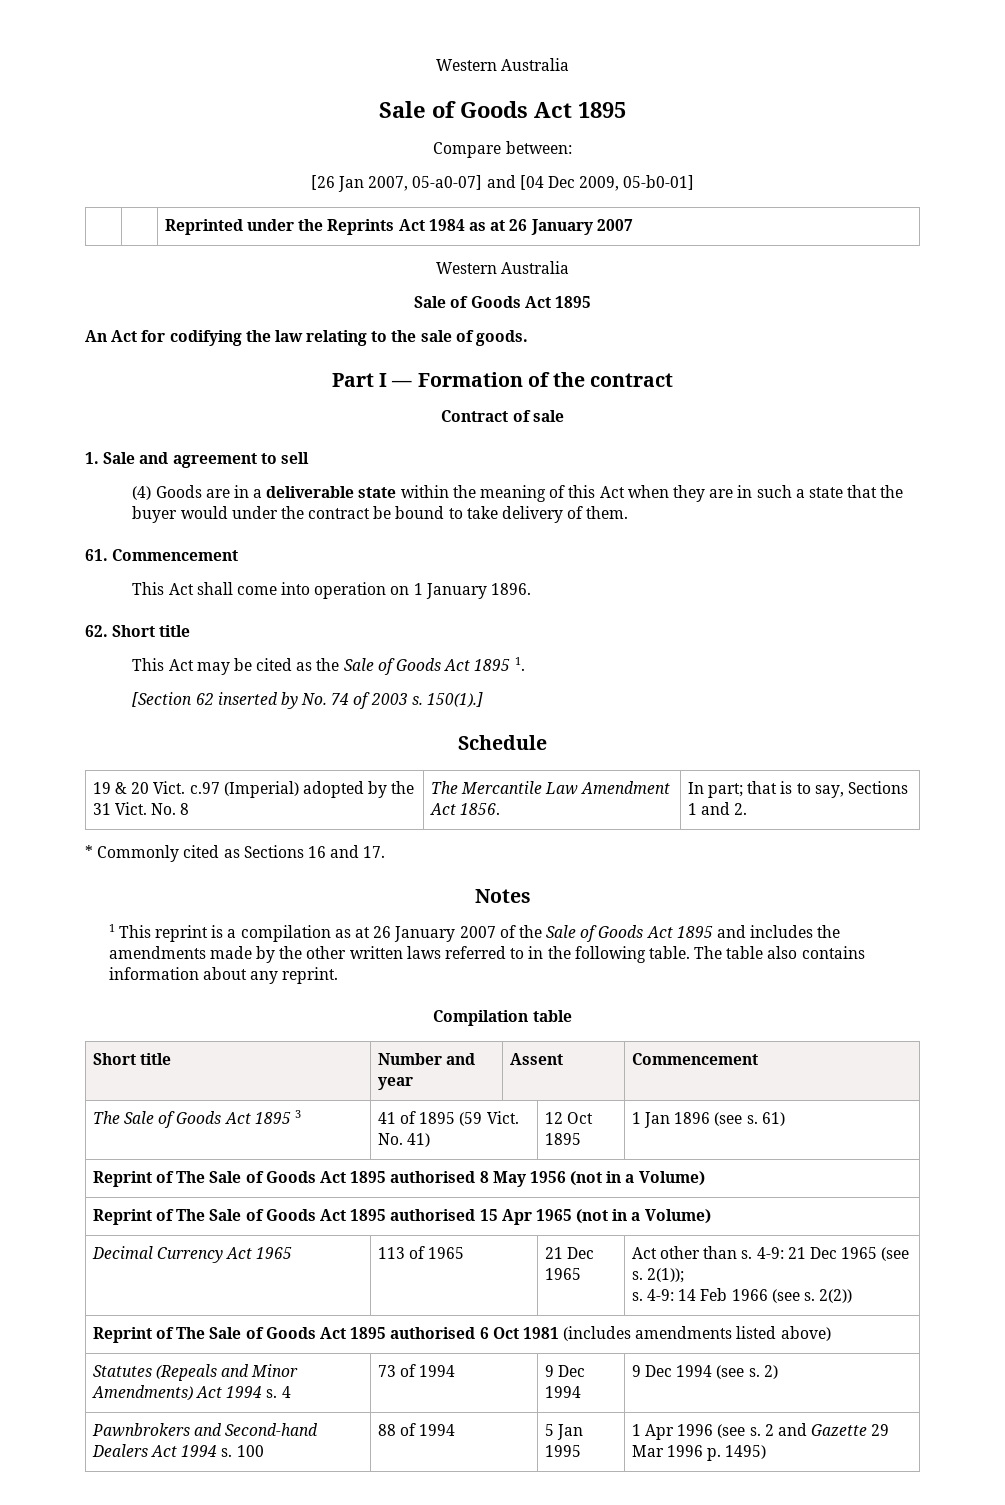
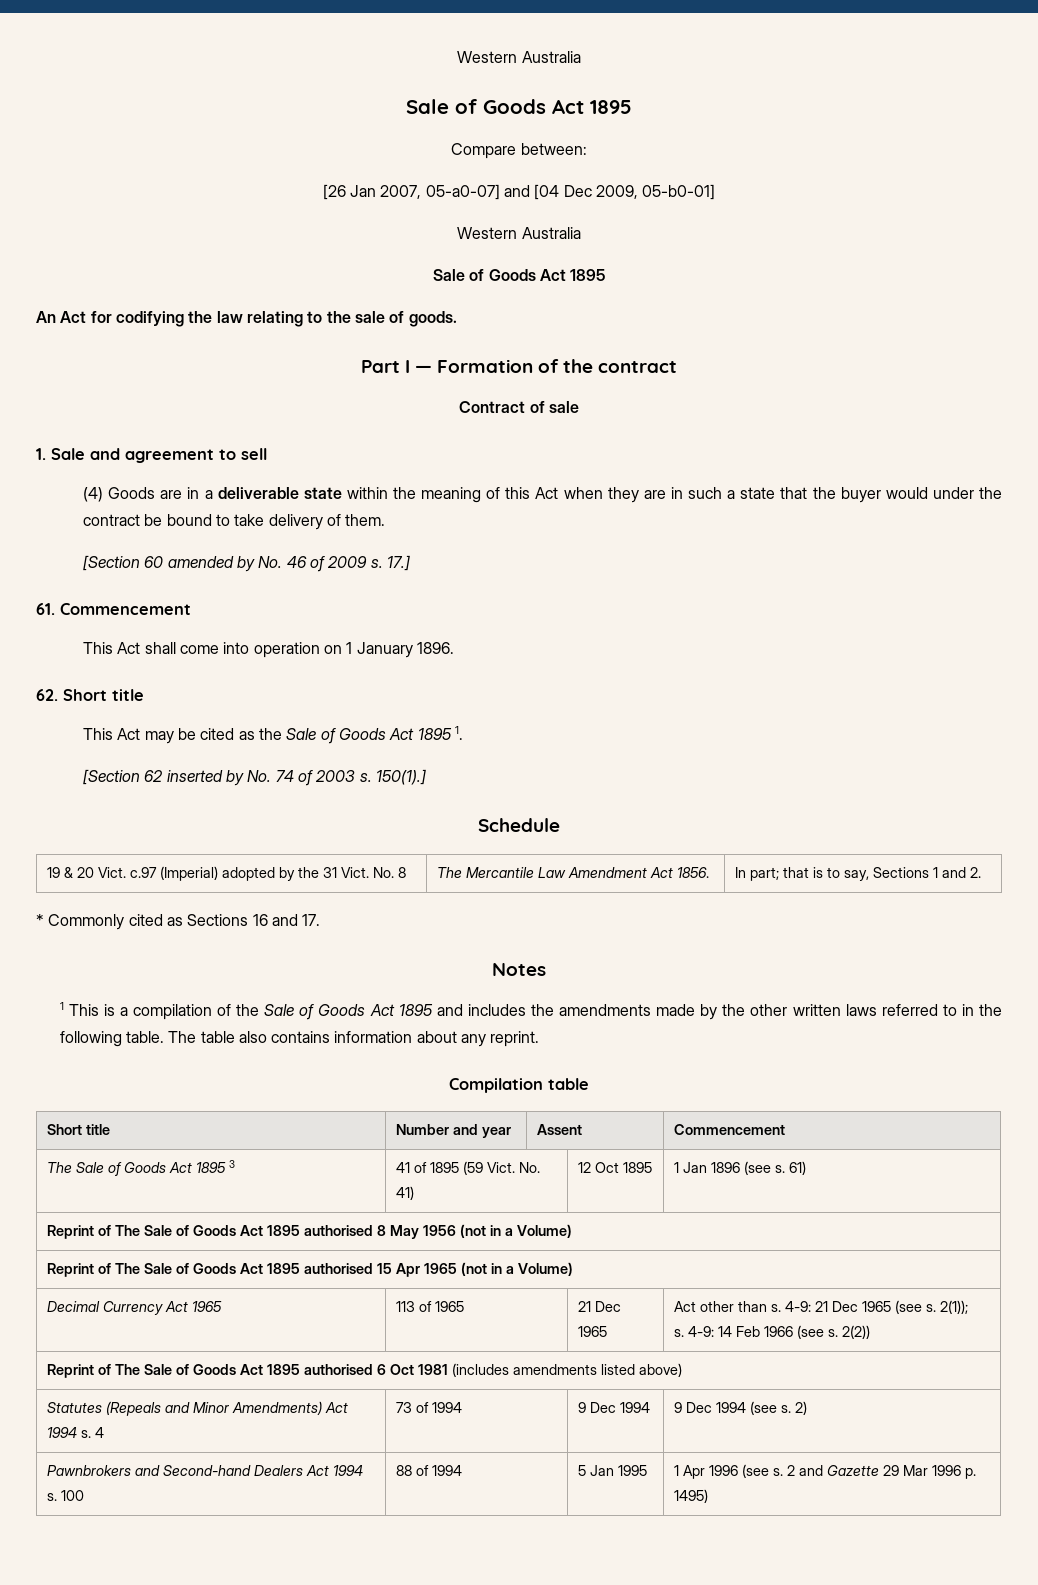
[164,219,633,235] // | | Reprinted under the Reprints Act 1984 as at 26 January 2007 -> (716, 192) none
(629, 512) none -> [83,555,410,572] // [Section 60 amended by No. 46 of 2009 s. 17.]
[155,925,209,942] reprint -> (99, 1010) none
[334,926,496,942] as at 26 January 2007 -> (212, 1012) none

